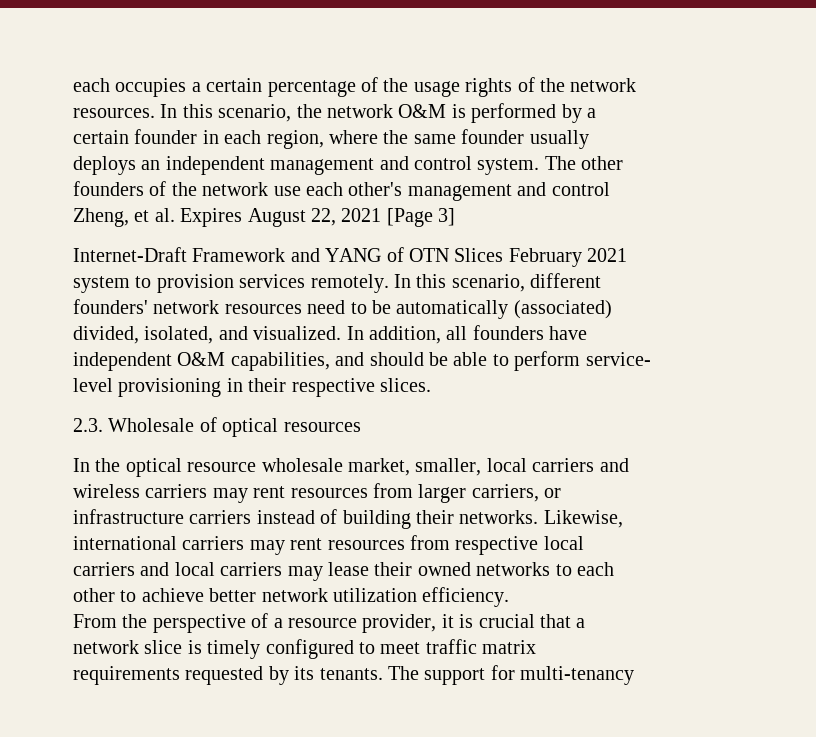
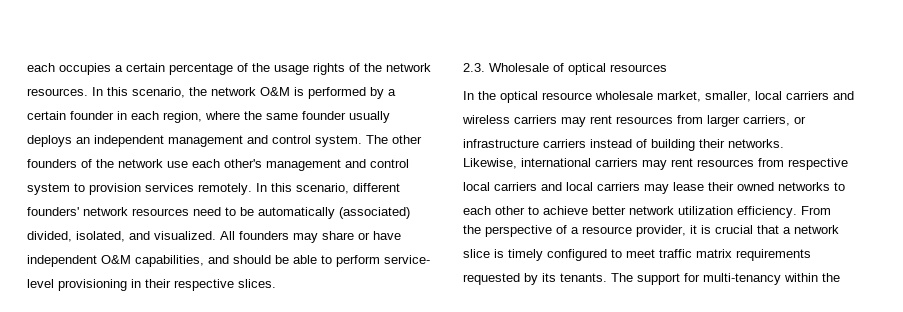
[73,208,456,227] [73,247,628,267] // Zheng, et al. Expires August 22, 2021 [Page 3] // Internet-Draft Framework and YANG of OTN Slices February 2021 -> (409, 163) none
[346,325,544,344] In addition, all founders -> [220,231,370,243] All founders may share or
(539, 517) none -> (784, 143) //
(623, 519) // -> (517, 163) none
[543,536,584,550] local // -> [463,182,490,191] // local
[576,562,614,576] each // -> [463,206,491,215] // each
[73,614,117,628] // From -> [801,206,831,215] From //
[73,640,139,654] // network -> [794,225,839,234] network //
[73,666,180,685] // requirements -> [736,249,811,261] requirements //
(635, 675) none -> [784,273,840,282] within the

